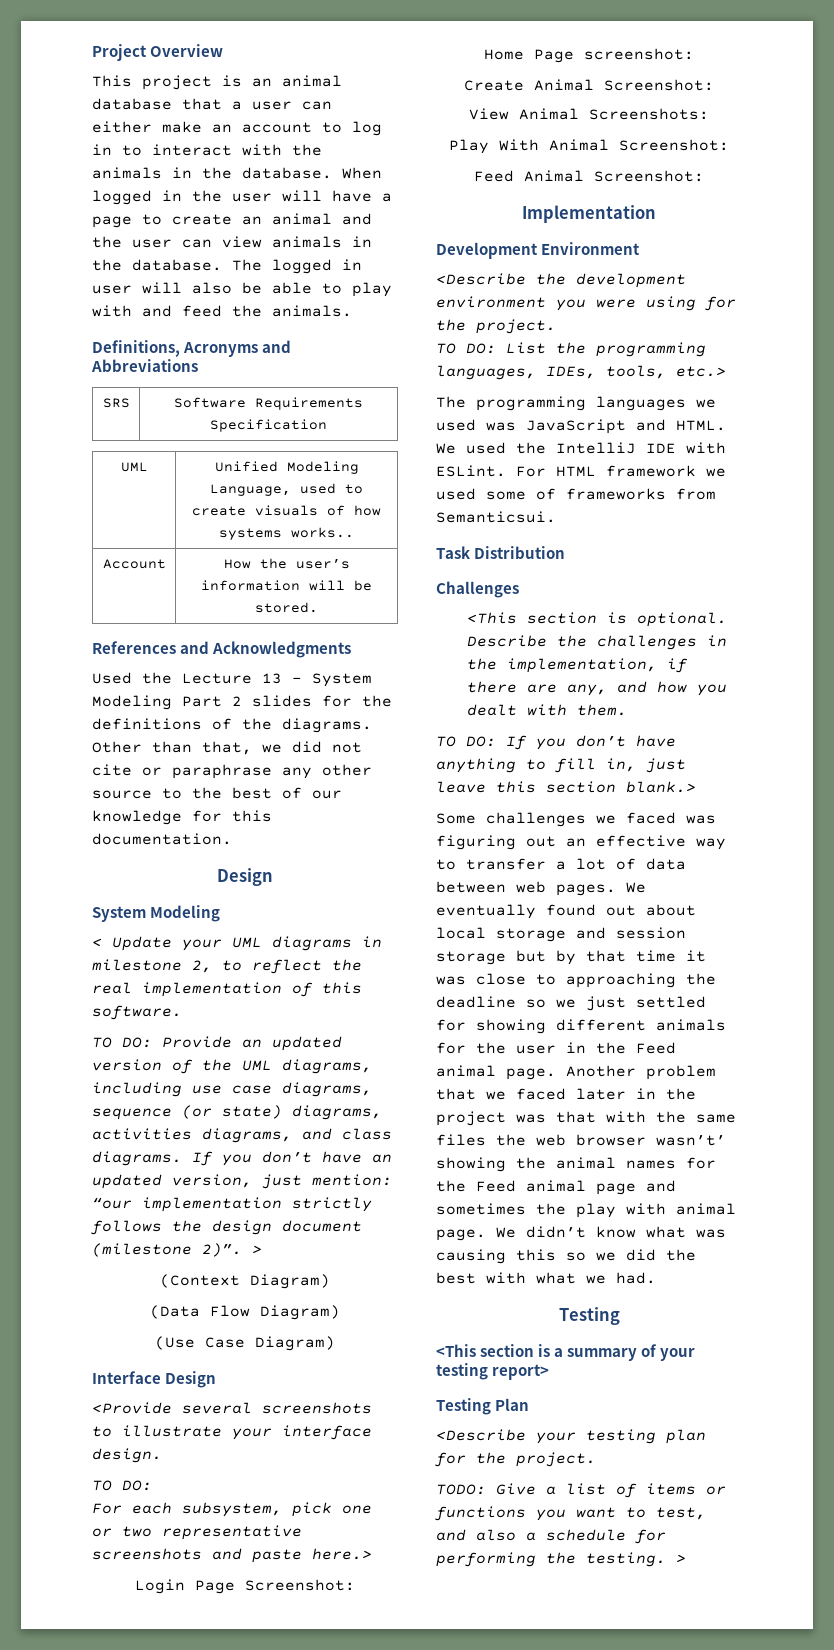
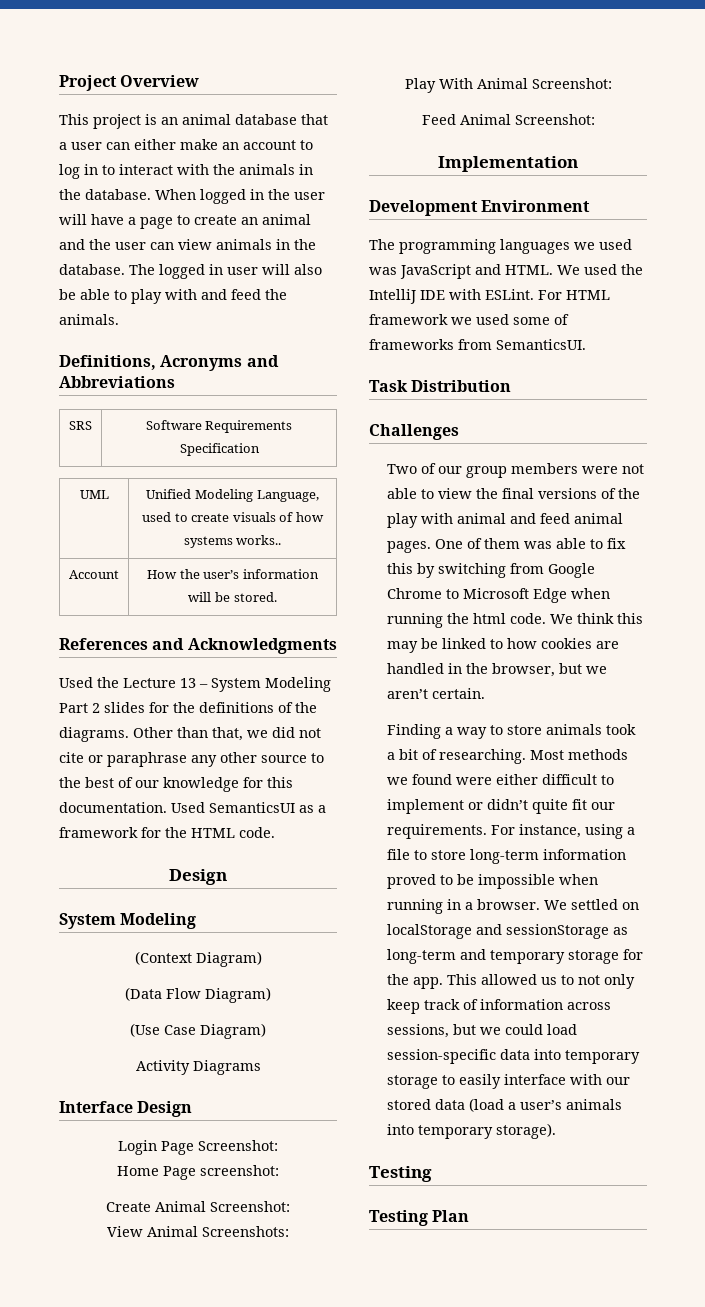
[217,868,273,886] [92,905,221,922] [92,936,382,951] [92,959,362,974] [92,982,362,997] [92,1005,182,1020] [92,1036,342,1051] [92,1059,372,1074] [92,1082,372,1097] [92,1105,382,1120] [92,1128,392,1143] [92,1151,392,1166] [92,1174,392,1189] [92,1197,372,1212] [91,1220,362,1235] [92,1243,262,1257] // Design // System Modeling // < Update your UML diagrams in milestone 2, to reflect the real implementation of this software. // TO DO: Provide an updated version of the UML diagrams, including use case diagrams, sequence (or state) diagrams, activities diagrams, and class diagrams. If you don’t have an updated version, just mention: “our implementation strictly follows the design document (milestone 2)”. > -> [171,802,326,813] [59,827,275,838] [169,869,227,885] [59,913,197,929] Used SemanticsUI as a framework for the HTML code. // Design // System Modeling
(335, 1343) none -> [135,1060,261,1075] // Activity Diagrams
[92,1402,372,1414] [92,1425,372,1440] [92,1448,162,1463] [92,1480,152,1491] [92,1502,372,1517] [92,1525,302,1540] [92,1548,372,1563] // <Provide several screenshots to illustrate your interface design. // TO DO: // For each subsystem, pick one or two representative screenshots and paste here.> -> (193, 1109) none
[436,273,686,288] [436,296,736,311] [436,319,556,334] [436,342,706,357] [436,365,726,380] // <Describe the development environment you were using for the project. // TO DO: List the programming languages, IDEs, tools, etc.> -> (591, 206) none
[436,511,556,523] Semanticsui. -> [496,339,586,350] SemanticsUI.
[467,612,728,627] [467,635,728,650] [467,658,689,673] [467,681,728,696] [467,704,628,716] [436,735,676,750] [436,758,686,773] [436,781,696,793] [436,812,716,827] [436,835,726,850] [436,858,686,870] [436,881,646,896] [436,904,696,919] [436,927,686,942] [436,950,706,965] [436,973,716,988] [436,996,706,1011] [436,1019,726,1034] [436,1042,676,1054] [436,1065,716,1080] [436,1088,696,1100] [436,1111,736,1126] [436,1134,726,1146] [436,1157,716,1172] [436,1180,676,1195] [436,1203,736,1218] [436,1226,726,1241] [436,1249,696,1264] [436,1272,656,1284] [558,1307,620,1325] [436,1344,696,1361] [436,1363,550,1380] [436,1398,530,1415] [436,1429,706,1444] [435,1452,596,1467] [436,1483,726,1498] [435,1506,706,1521] [436,1529,666,1544] [436,1552,686,1567] <This section is optional. Describe the challenges in the implementation, if there are any, and how you dealt with them. // TO DO: If you don’t have anything to fill in, just leave this section blank.> // Some challenges we faced was figuring out an effective way to transfer a lot of data between web pages. We eventually found out about local storage and session storage but by that time it was close to approaching the deadline so we just settled for showing different animals for the user in the Feed animal page. Another problem that we faced later in the project was that with the same files the web browser wasn’t’ showing the animal names for the Feed animal page and sometimes the play with animal page. We didn’t know what was causing this so we did the best with what we had. // Testing // <This section is a summary of your testing report> // Testing Plan // <Describe your testing plan for the project. // TODO: Give a list of items or functions you want to test, and also a schedule for performing the testing. > -> [387,463,645,478] [387,488,641,499] [387,513,624,528] [387,538,627,553] [387,563,596,578] [387,588,611,603] [387,613,644,628] [387,638,620,653] [387,663,608,677] [387,688,486,699] [387,724,637,739] [387,749,629,764] [387,774,615,785] [387,799,616,814] [387,824,636,839] [387,849,627,864] [387,874,599,889] [387,899,640,914] [387,924,629,939] [387,949,644,964] [387,974,636,989] [387,999,612,1014] [387,1024,578,1038] [387,1049,641,1064] [387,1074,631,1089] [387,1098,623,1112] [387,1123,557,1139] [369,1166,432,1182] [369,1210,470,1226] Two of our group members were not able to view the final versions of the play with animal and feed animal pages. One of them was able to fix this by switching from Google Chrome to Microsoft Edge when running the html code. We think this may be linked to how cookies are handled in the browser, but we aren’t certain. // Finding a way to store animals took a bit of researching. Most methods we found were either difficult to implement or didn’t quite fit our requirements. For instance, using a file to store long-term information proved to be impossible when running in a browser. We settled on localStorage and sessionStorage as long-term and temporary storage for the app. This allowed us to not only keep track of information across sessions, but we could load session-specific data into temporary storage to easily interface with our stored data (load a user’s animals into temporary storage). // Testing // Testing Plan

